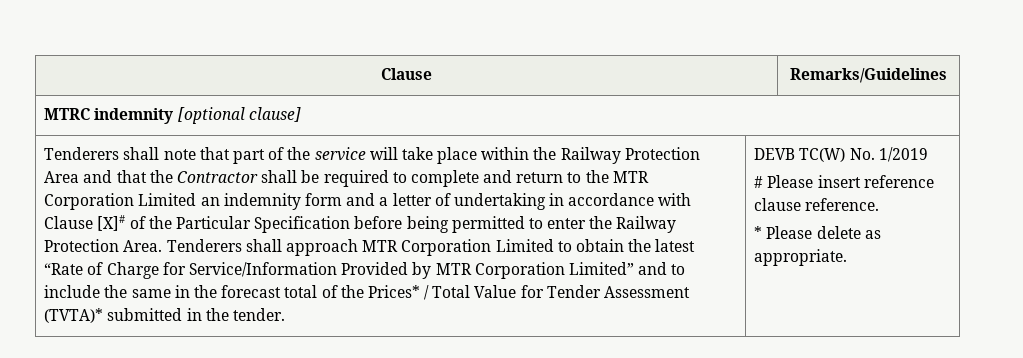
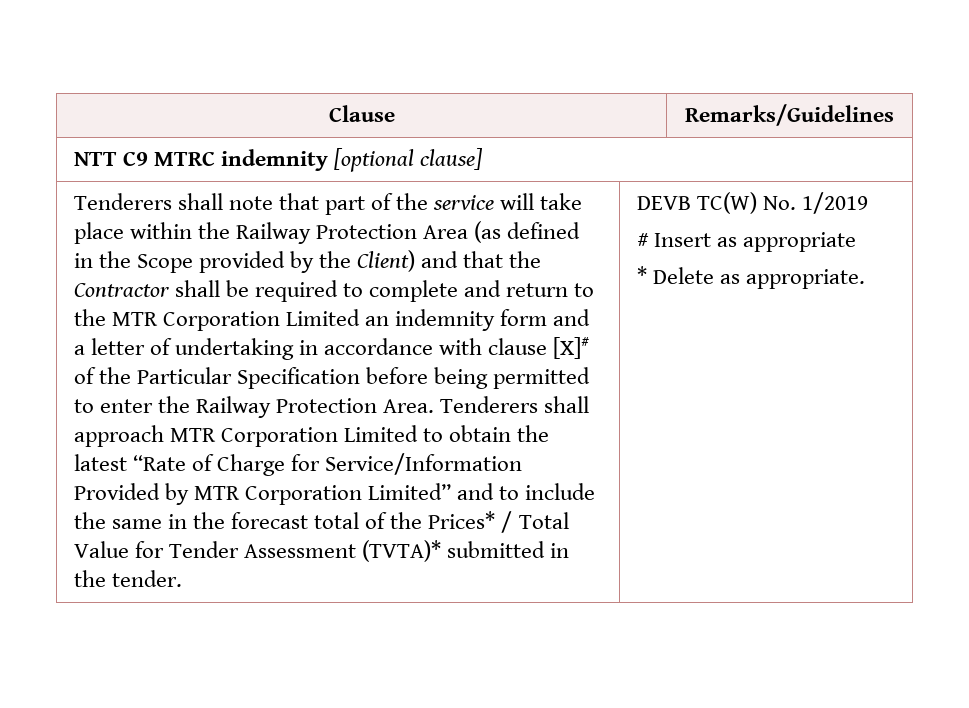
(947, 75) none -> [73,151,148,166] NTT C9
(80, 177) none -> [474,221,581,243] [73,250,416,273] (as defined in the Scope provided by the Client)
[44,216,94,229] Clause -> [488,338,548,355] clause
[767,175,934,188] [754,198,880,211] Please insert reference clause reference. -> [653,232,857,252] Insert as appropriate
[766,226,861,239] Please delete -> [652,267,714,284] Delete

